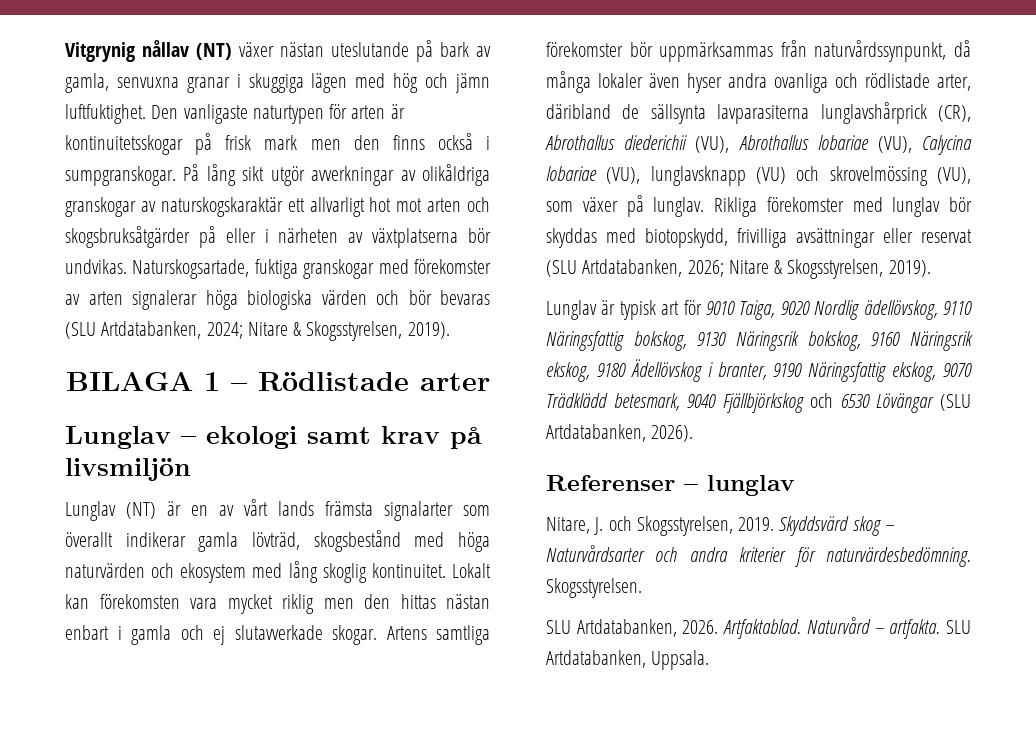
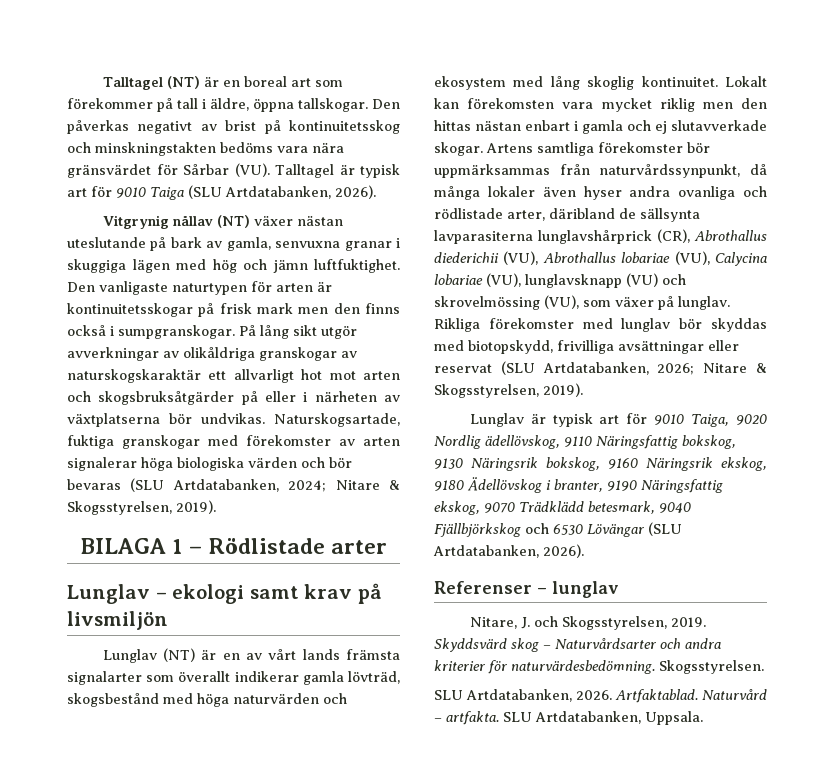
(65, 52) none -> [102,76,343,90] [67,98,400,112] [67,120,400,134] [67,142,344,156] [67,163,400,178] [67,185,376,200] Talltagel (NT) är en boreal art som förekommer på tall i äldre, öppna tallskogar. Den påverkas negativt av brist på kontinuitetsskog och minskningstakten bedöms vara nära gränsvärdet för Sårbar (VU). Talltagel är typisk art för 9010 Taiga (SLU Artdatabanken, 2026). //

